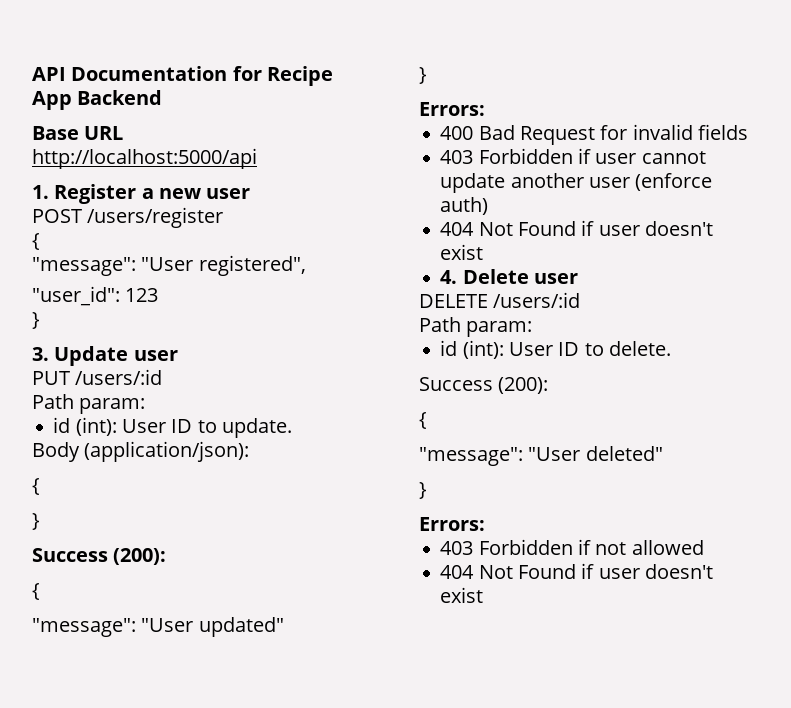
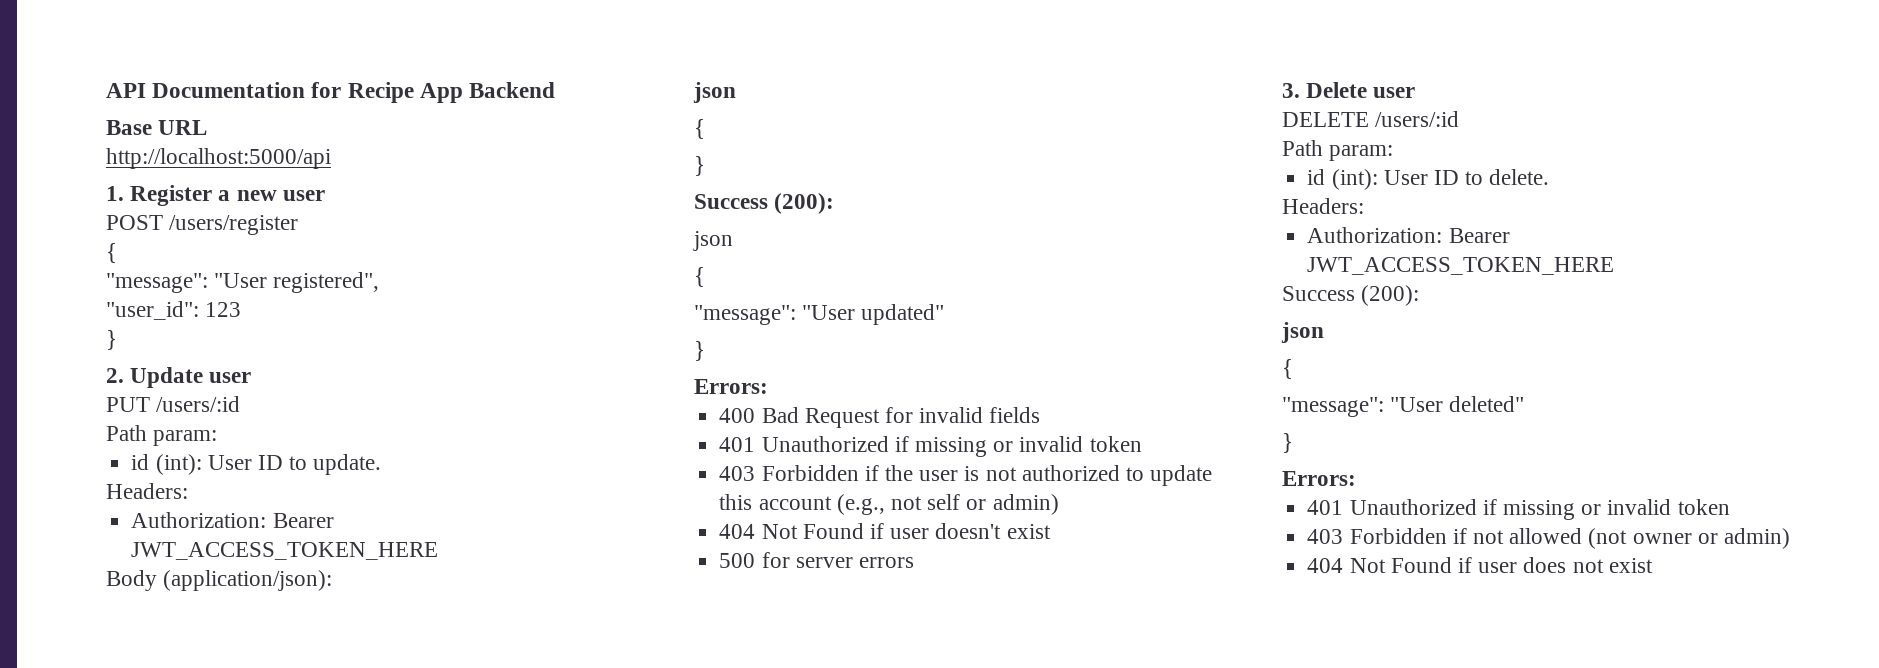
[32,347,49,361] 3. -> [106,368,124,383] 2.
(292, 428) none -> [106,483,188,499] [131,512,334,528] [131,542,439,560] // Headers: // Authorization: Bearer JWT_ACCESS_TOKEN_HERE
(250, 451) none -> [693,82,736,103] // json
(167, 556) none -> [693,231,733,251] // json
[440,148,706,164] [440,173,713,193] [440,197,489,215] 403 Forbidden if user cannot update another user (enforce auth) -> [719,436,1142,457] [719,465,1213,486] [719,494,1059,515] 401 Unauthorized if missing or invalid token // 403 Forbidden if the user is not authorized to update this account (e.g., not self or admin)
[440,270,458,284] 4. -> [719,552,914,568] [1282,83,1300,98] 500 for server errors // 3.
[419,377,549,394] // Success (200): -> [1282,198,1364,214] [1307,227,1510,243] [1307,257,1615,275] [1282,285,1420,306] [1281,322,1324,343] // Headers: // Authorization: Bearer JWT_ACCESS_TOKEN_HERE // Success (200): // json
(485, 524) none -> [1307,499,1730,520] // 401 Unauthorized if missing or invalid token
[440,563,713,579] // 404 Not Found if user doesn't -> [1588,528,1790,549] [1307,557,1604,573] (not owner or admin) // 404 Not Found if user does not

